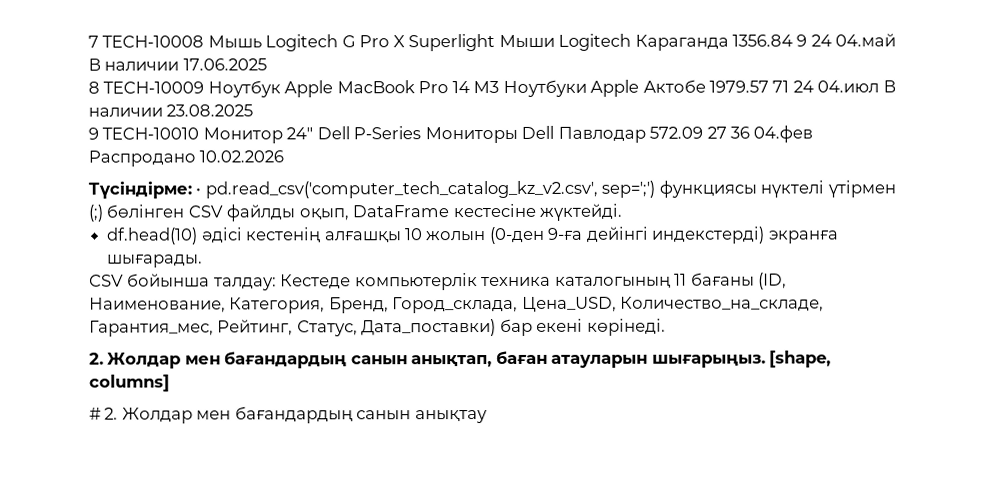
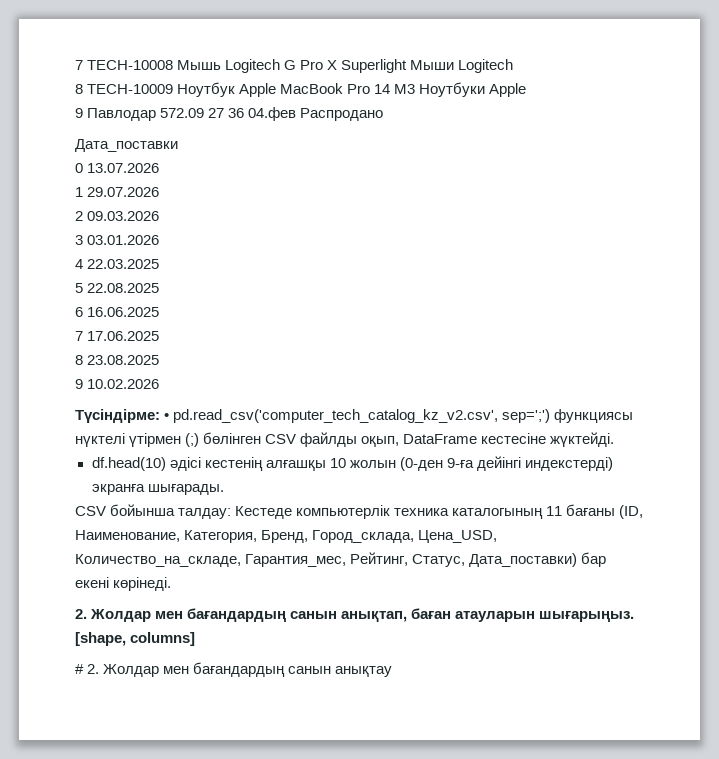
[634,33,897,51] [88,58,267,71] Караганда 1356.84 9 24 04.май В наличии 17.06.2025 -> (514, 66) none
[642,79,896,93] [88,104,254,117] [88,125,555,144] Актобе 1979.57 71 24 04.июл В наличии 23.08.2025 // 9 TECH-10010 Монитор 24" Dell P-Series Мониторы Dell -> [75,108,83,118] // 9
(196, 158) none -> [75,139,178,152] [75,163,160,173] [75,187,160,197] [75,211,160,221] [75,235,160,245] [75,259,160,269] [75,283,160,293] [75,307,160,317] [75,331,160,341] [75,355,160,365] [75,379,83,389] // Дата_поставки // 0 13.07.2026 // 1 29.07.2026 // 2 09.03.2026 // 3 03.01.2026 // 4 22.03.2025 // 5 22.08.2025 // 6 16.06.2025 // 7 17.06.2025 // 8 23.08.2025 // 9

